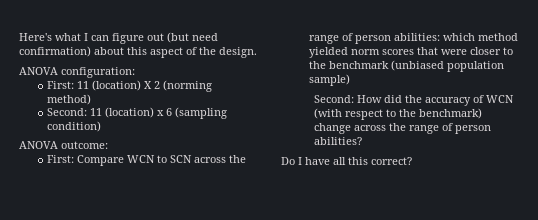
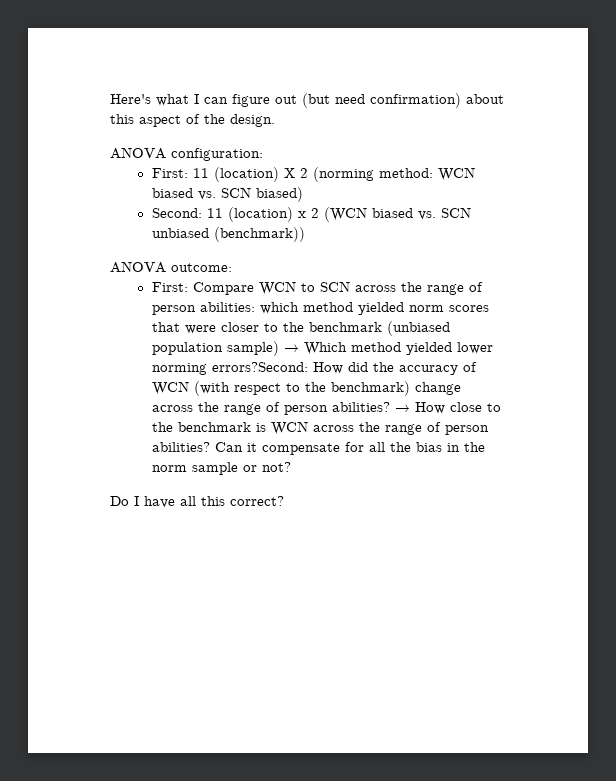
[47,94,92,105] [47,107,228,119] [47,121,102,132] method) // Second: 11 (location) x 6 (sampling condition) -> [378,167,475,181] [151,187,303,202] [151,207,471,222] [151,227,305,242] method: WCN biased vs. SCN biased) // Second: 11 (location) x 2 (WCN biased vs. SCN unbiased (benchmark))
[313,95,354,103] // Second: -> [283,342,493,355] [151,362,308,375] → Which method yielded lower norming errors?Second:
(362, 141) none -> [394,402,501,414] [151,421,489,435] [151,442,485,455] [151,462,291,475] → How close to the benchmark is WCN across the range of person abilities? Can it compensate for all the bias in the norm sample or not?

